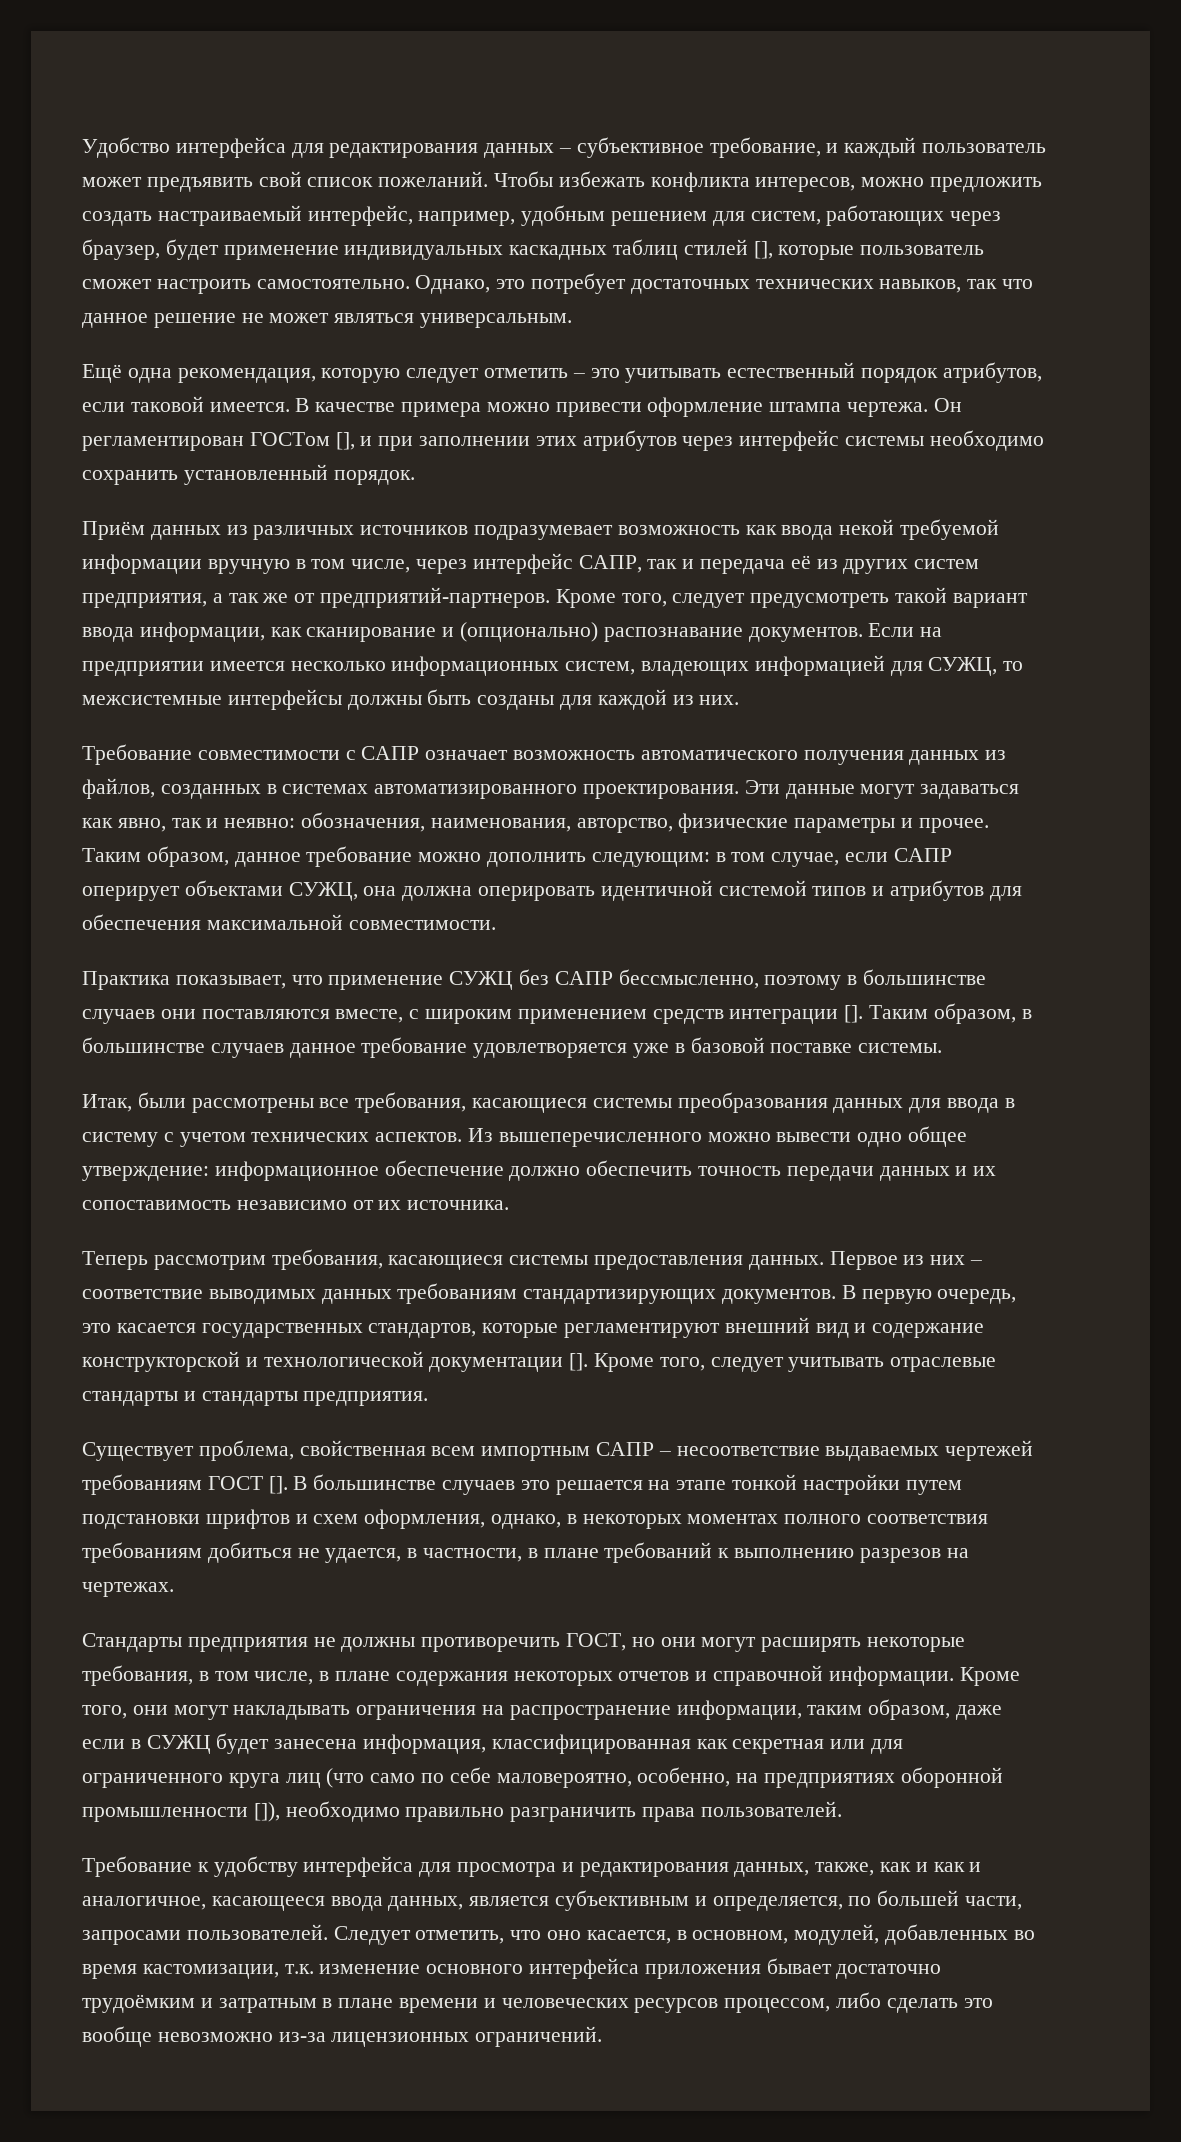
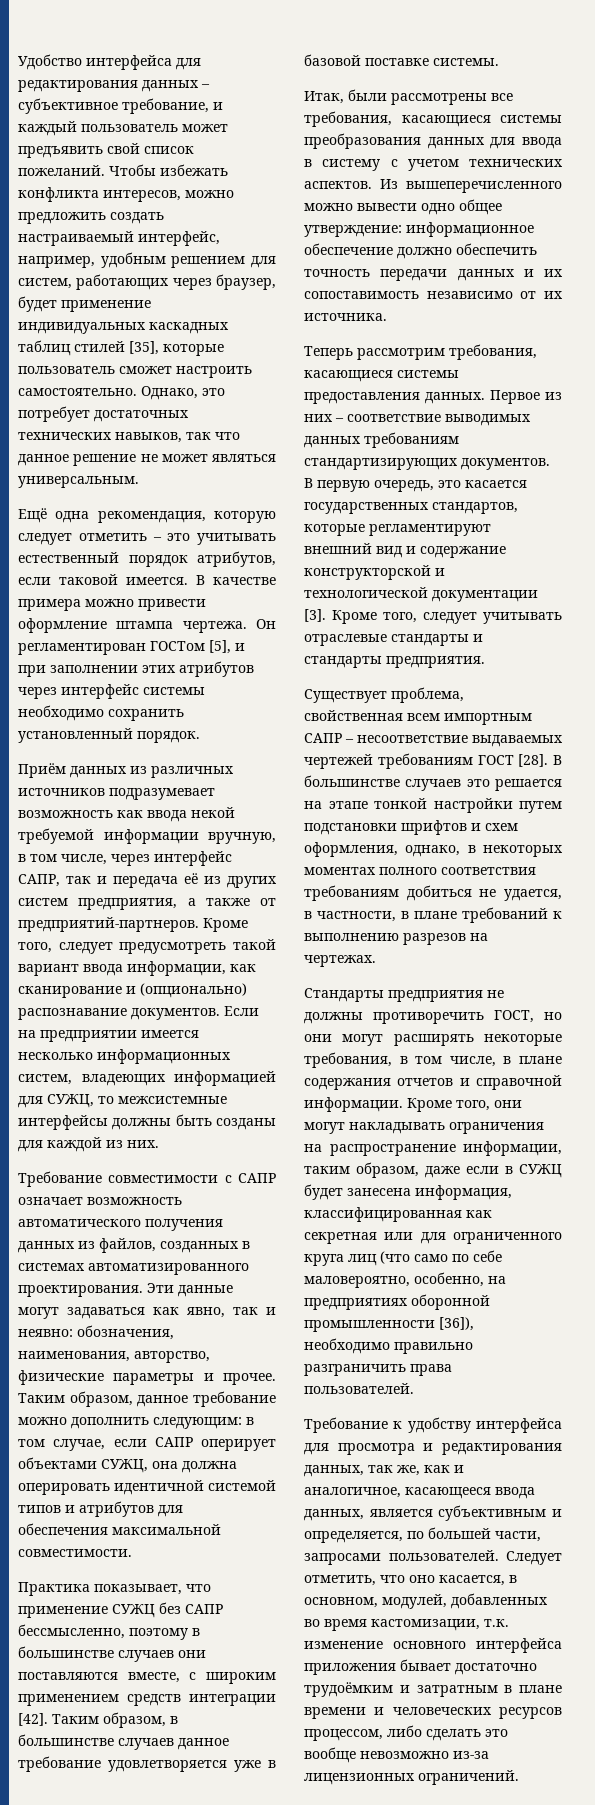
[753,241,773,259] [], -> [129,341,159,355] [35],
[335,432,355,450] [], -> [209,640,231,654] [5],
[207,559,290,574] вручную -> [208,832,276,844] вручную,
[228,593,289,603] так же -> [205,898,250,906] также
[844,1005,864,1023] []. -> [18,1713,48,1726] [42].
[569,1353,589,1371] []. -> [304,609,326,622] [3].
[268,1476,288,1494] []. -> [518,754,549,767] [28].
[513,1671,613,1686] некоторых -> (391, 1084) none
[253,1802,280,1822] []), -> [439,1317,474,1331] [36]),
[815,1862,928,1876] также, как и -> [368,1465,420,1476] так же,

